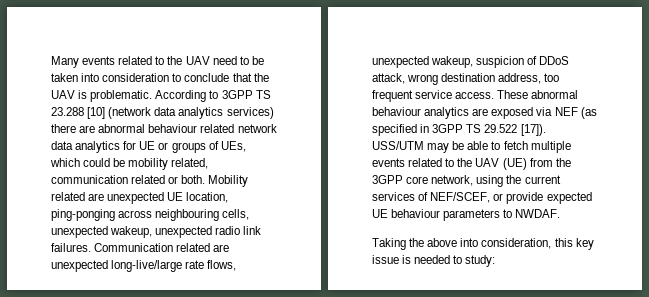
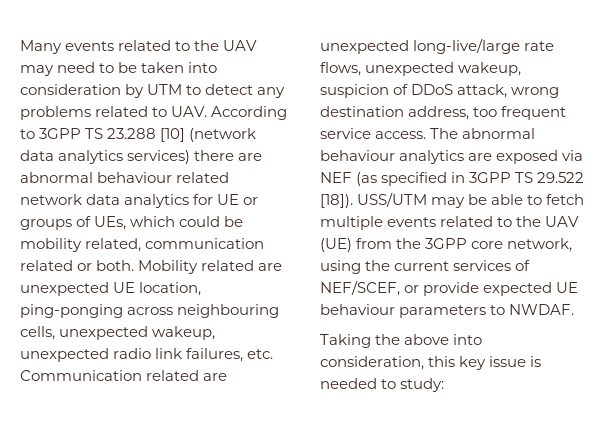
(210, 60) none -> [20,65,54,76] may
[172,73,269,82] [51,90,153,102] to conclude that the UAV is problematic. -> [125,84,286,98] [20,106,208,120] by UTM to detect any problems related to UAV.
[51,243,91,252] failures. -> [186,348,274,362] failures, etc.
[497,90,529,99] These -> [430,128,459,139] The
[520,124,546,136] [17]). -> [320,194,353,208] [18]).

